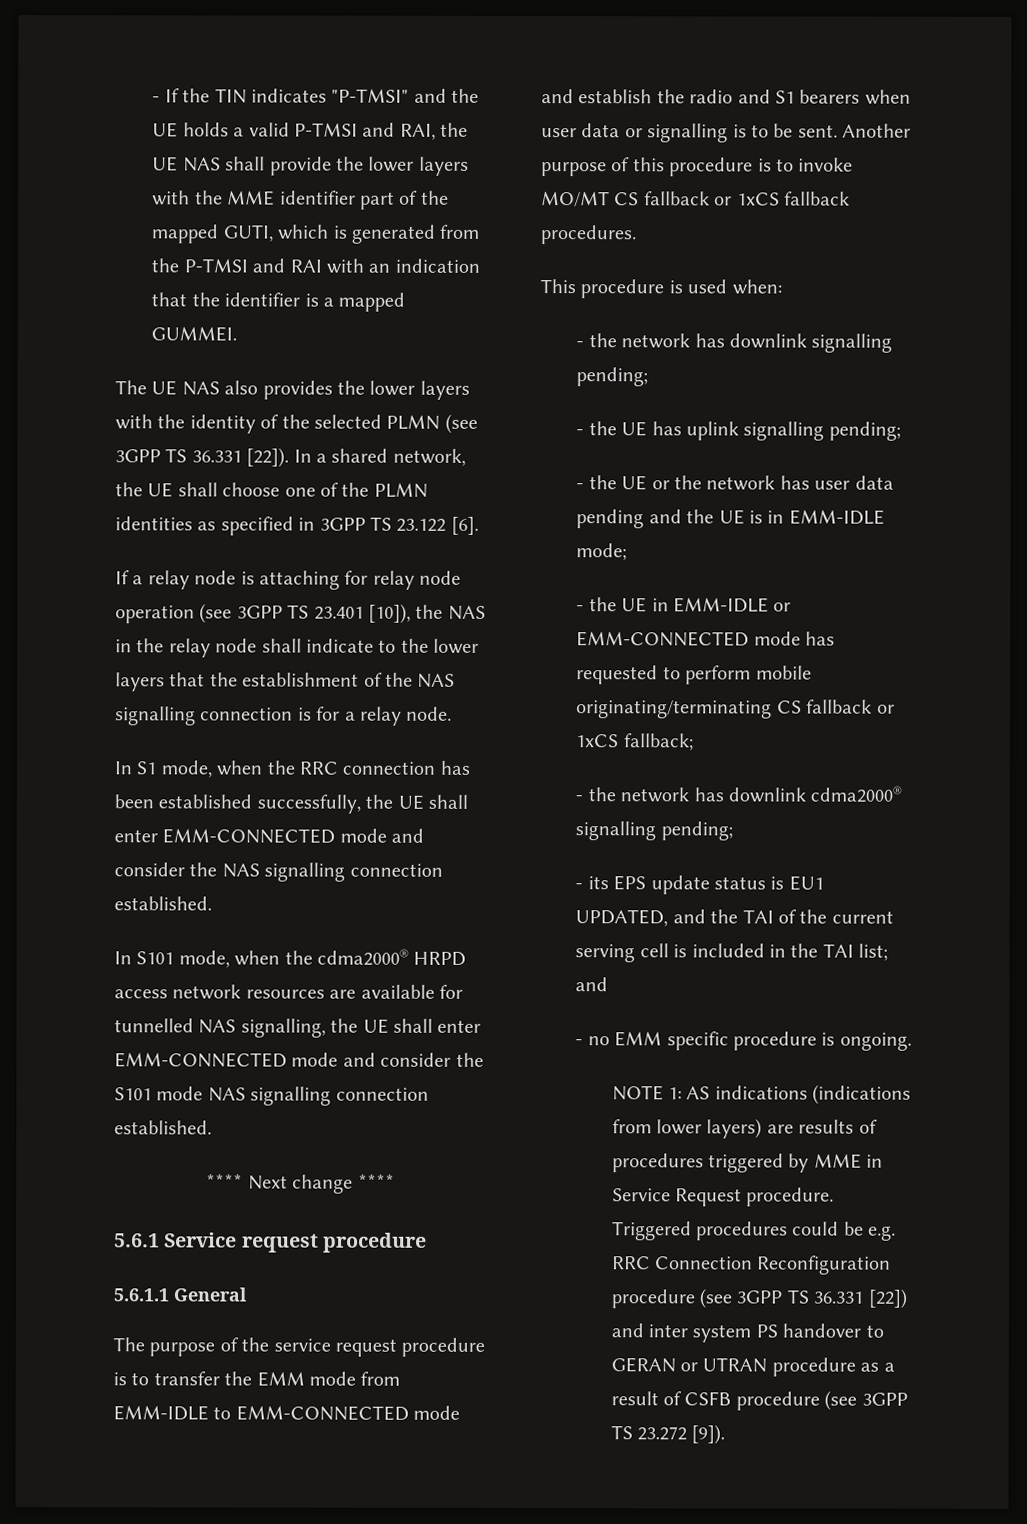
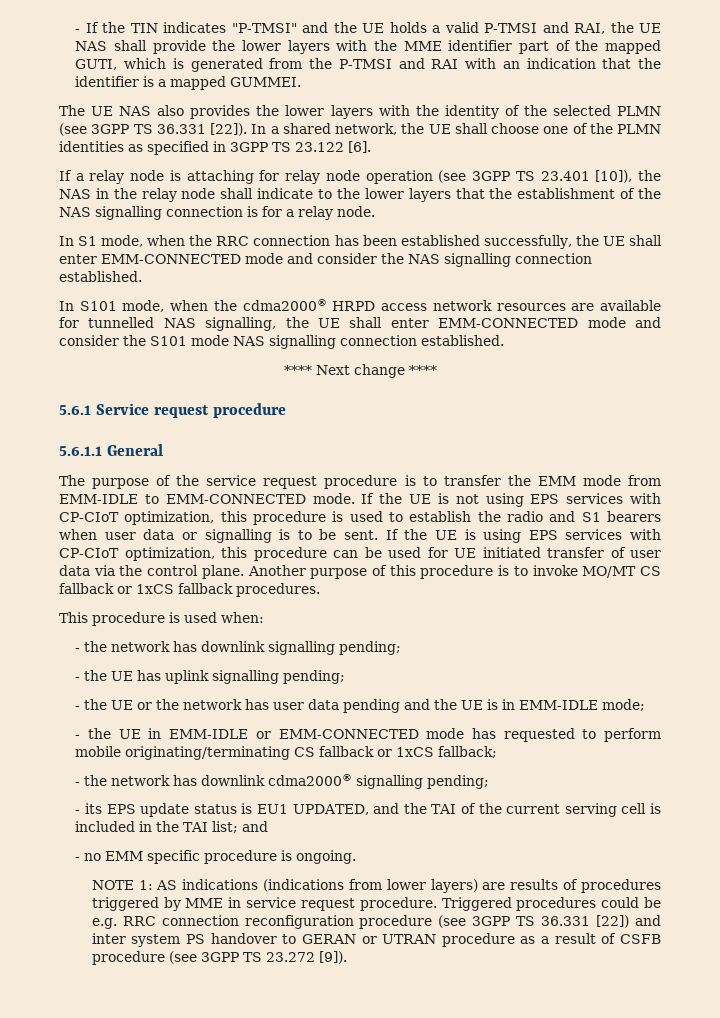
[413,1405,461,1420] [541,89,574,104] mode and -> [312,493,661,507] [59,511,403,525] mode. If the UE is not using EPS services with CP-CIoT optimization, this procedure is used to
(838, 131) none -> [385,529,661,543] [59,547,661,561] [59,565,244,579] If the UE is using EPS services with CP-CIoT optimization, this procedure can be used for UE initiated transfer of user data via the control plane.
[611,1188,743,1207] Service Request -> [246,897,355,911] service request
[655,1255,892,1275] Connection Reconfiguration -> [161,915,354,929] connection reconfiguration

